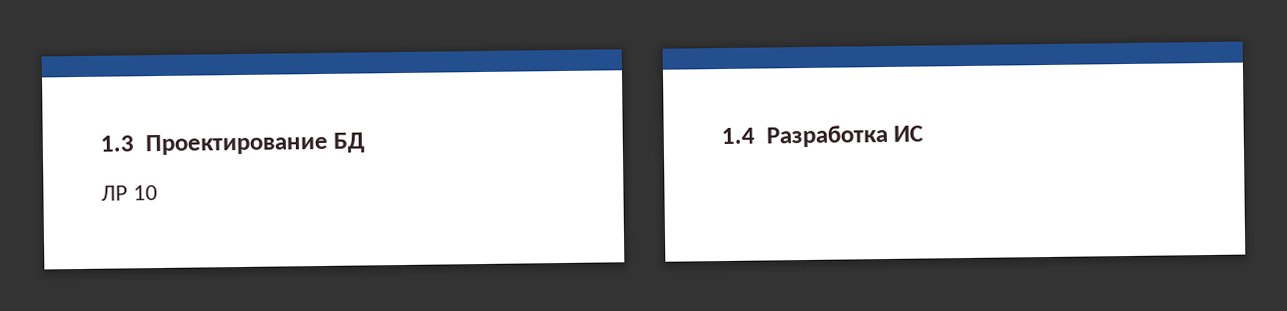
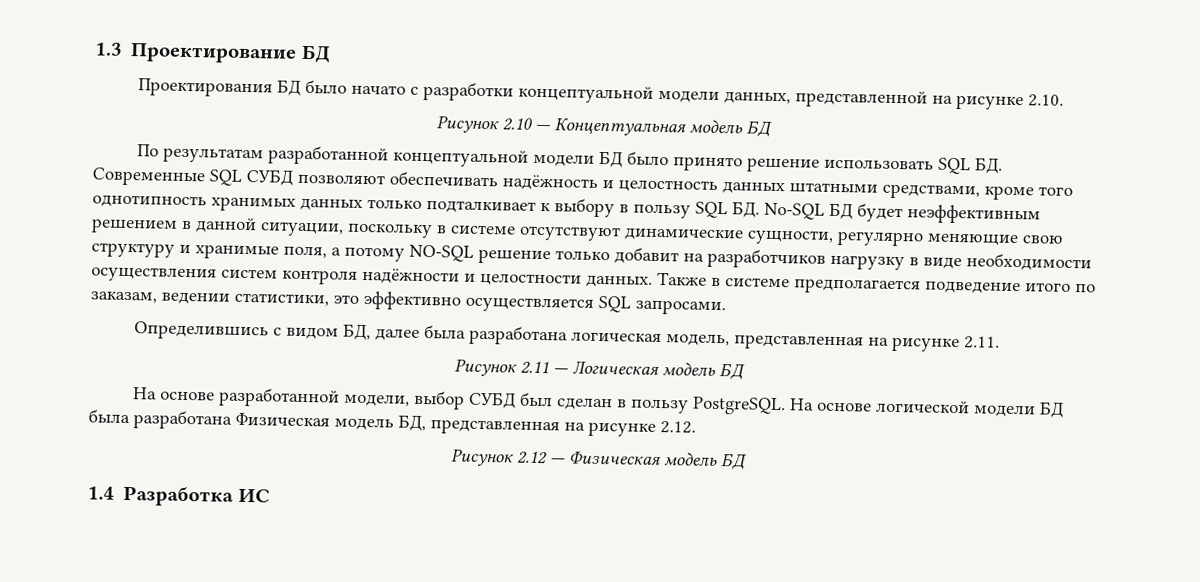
[101,185,159,201] ЛР 10 -> [138,78,1065,111] [435,115,772,137] [137,144,1004,175] [92,167,1073,201] [92,194,1041,225] [91,217,1064,247] [91,242,1092,272] [91,266,1096,295] [90,291,726,316] [134,321,1001,353] [454,358,745,380] [133,387,1065,418] [88,409,696,437] [450,448,747,470] Проектирования БД было начато с разработки концептуальной модели данных, представленной на рисунке 2.10. // Рисунок 2.10 — Концептуальная модель БД // По результатам разработанной концептуальной модели БД было принято решение использовать SQL БД. Современные SQL СУБД позволяют обеспечивать надёжность и целостность данных штатными средствами, кроме того однотипность хранимых данных только подталкивает к выбору в пользу SQL БД. No-SQL БД будет неэффективным решением в данной ситуации, поскольку в системе отсутствуют динамические сущности, регулярно меняющие свою структуру и хранимые поля, а потому NO-SQL решение только добавит на разработчиков нагрузку в виде необходимости осуществления систем контроля надёжности и целостности данных. Также в системе предполагается подведение итого по заказам, ведении статистики, это эффективно осуществляется SQL запросами. // Определившись с видом БД, далее была разработана логическая модель, представленная на рисунке 2.11. // Рисунок 2.11 — Логическая модель БД // На основе разработанной модели, выбор СУБД был сделан в пользу PostgreSQL. На основе логической модели БД была разработана Физическая модель БД, представленная на рисунке 2.12. // Рисунок 2.12 — Физическая модель БД

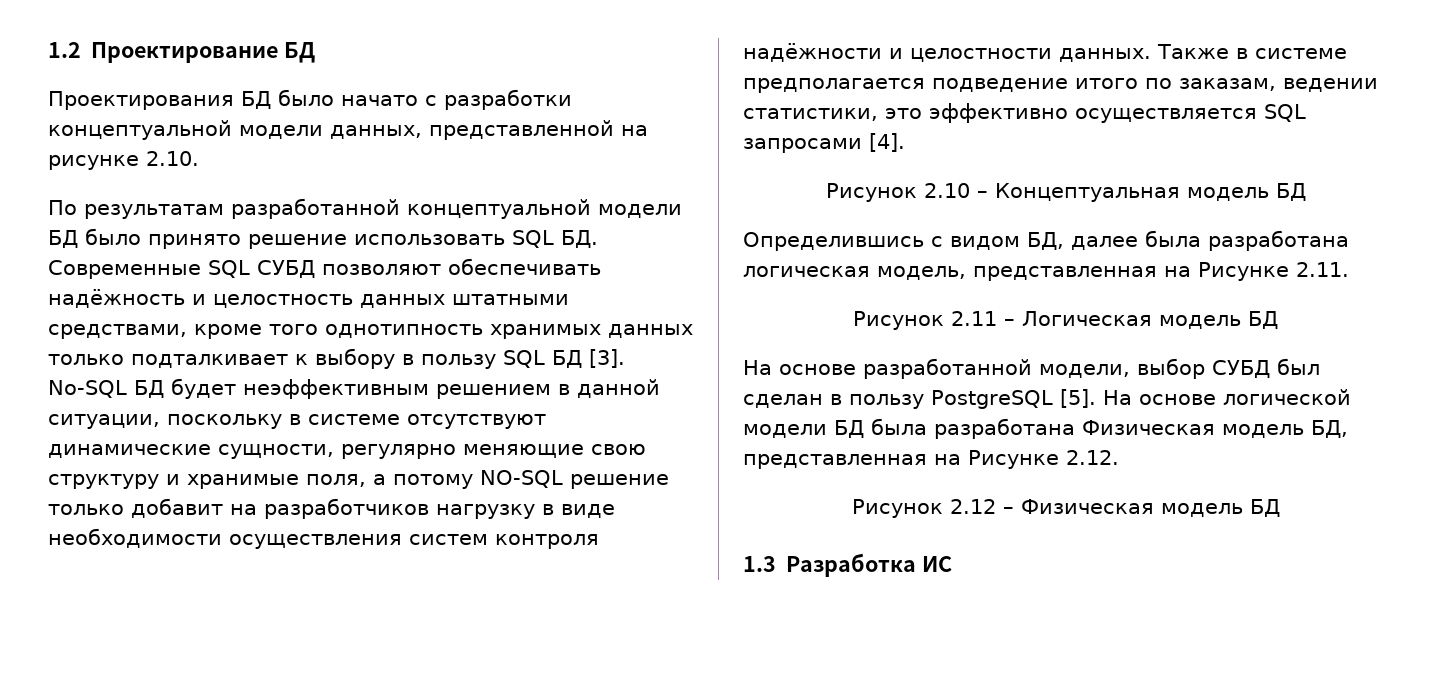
[94,42,123,56] 1.3 -> [48,42,81,58] 1.2
[435,115,772,137] // Рисунок 2.10 — Концептуальная модель БД -> (199, 158) none
[732,201,760,218] БД. -> [552,349,625,368] БД [3].
[635,299,726,316] запросами. -> [743,133,905,153] [825,183,1306,202] запросами [4]. // Рисунок 2.10 – Концептуальная модель БД
[892,336,961,353] рисунке -> [1198,262,1289,281] Рисунке
[553,368,569,374] — -> [1004,319,1015,326] –
[692,396,787,416] PostgreSQL. -> [931,389,1096,409] PostgreSQL [5].
[588,421,656,437] рисунке -> [968,450,1059,469] Рисунке
[549,458,566,464] — -> [1002,507,1014,514] –
[87,486,115,500] 1.4 -> [743,556,776,572] 1.3

